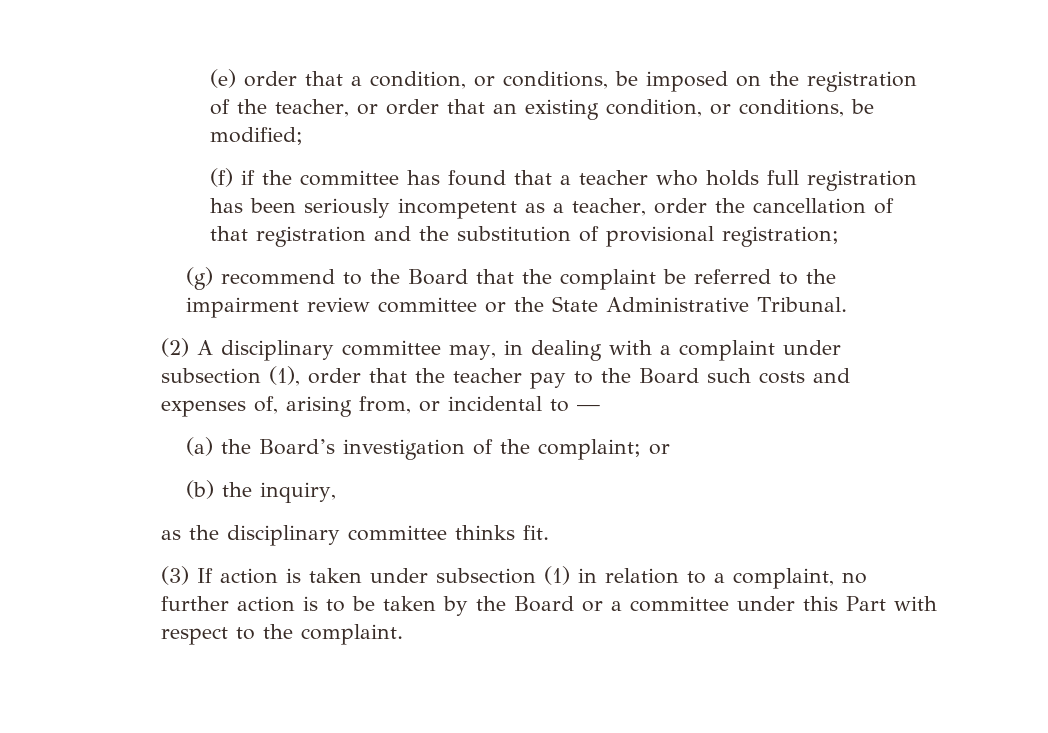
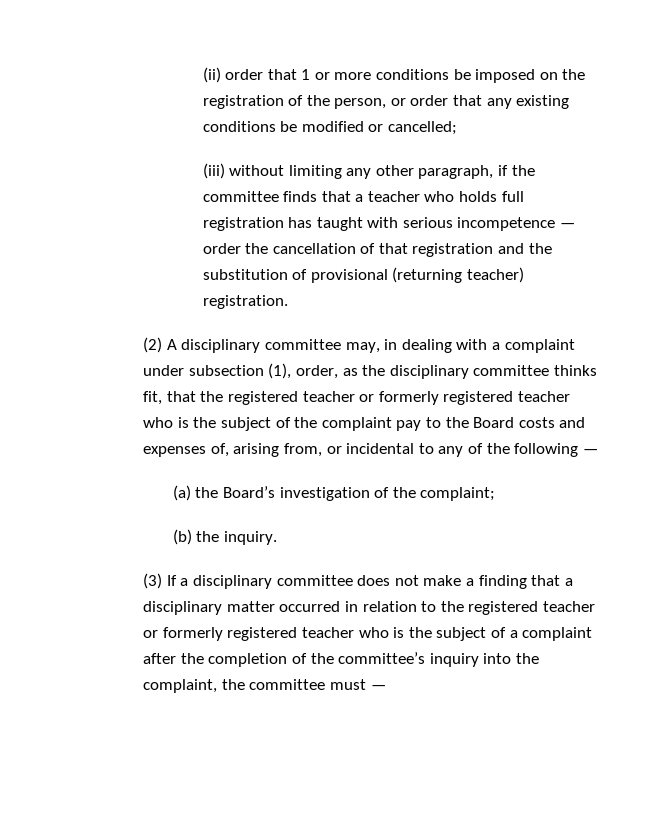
[210,69,609,89] (e) order that a condition, or conditions, -> [202,67,450,83] (ii) order that 1 or more conditions
[275,99,350,117] teacher, -> [334,98,387,109] person,
[493,99,875,120] [210,127,304,145] [210,168,234,187] an existing condition, or conditions, be modified; // (f) -> [486,95,570,109] [202,121,457,135] [202,163,494,179] any existing conditions be modified or cancelled; // (iii) without limiting any other paragraph,
[407,170,507,186] has found -> [283,191,318,202] finds
[250,198,647,219] been seriously incompetent as a teacher, -> [316,217,576,231] taught with serious incompetence —
[722,226,840,247] [185,267,836,290] [185,296,847,318] registration; // (g) recommend to the Board that the complaint be referred to the impairment review committee or the State Administrative Tribunal. -> [392,267,524,283] [202,295,288,309] (returning teacher) registration.
[307,368,522,384] order that the teacher -> [296,365,597,379] [143,391,570,405] [143,417,392,431] order, as the disciplinary committee thinks fit, that the registered teacher or formerly registered teacher who is the subject of the complaint
[706,368,751,383] such -> (515, 422) none
(569, 405) none -> [438,443,579,457] any of the following
[648,444,670,455] or -> (496, 494) none
[259,482,336,503] [160,525,549,546] [160,566,867,589] [160,596,937,616] [160,624,403,645] inquiry, // as the disciplinary committee thinks fit. // (3) If action is taken under subsection (1) in relation to a complaint, no further action is to be taken by the Board or a committee under this Part with respect to the complaint. -> [224,531,278,545] [143,573,573,589] [143,601,595,615] [143,627,593,641] [143,652,539,667] [143,679,386,693] inquiry. // (3) If a disciplinary committee does not make a finding that a disciplinary matter occurred in relation to the registered teacher or formerly registered teacher who is the subject of a complaint after the completion of the committee’s inquiry into the complaint, the committee must —

